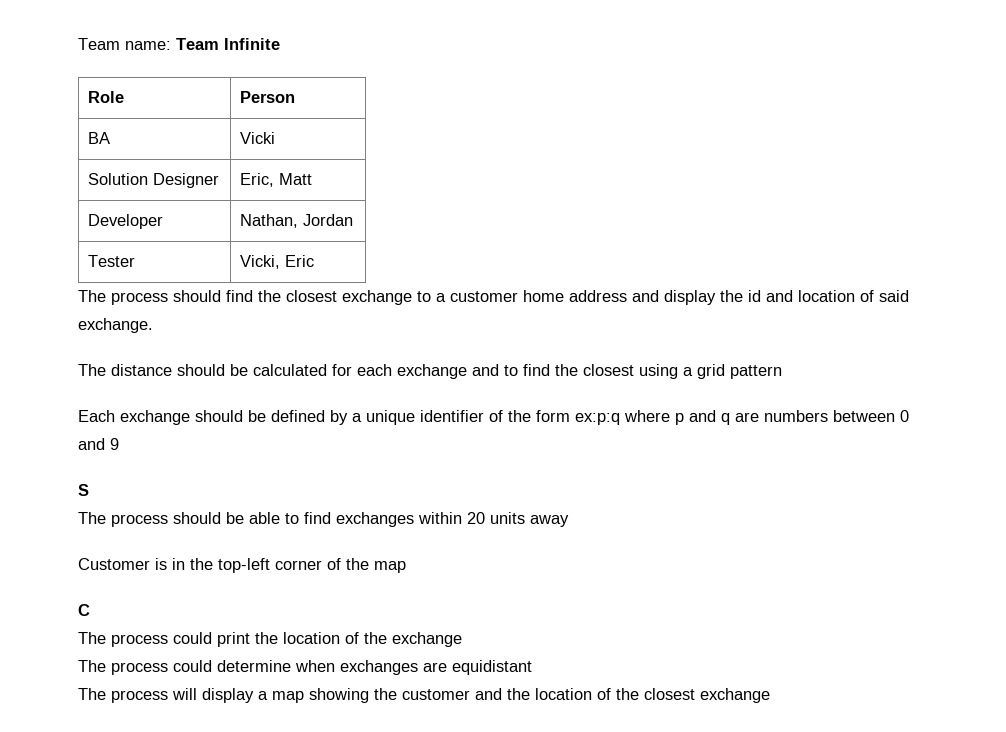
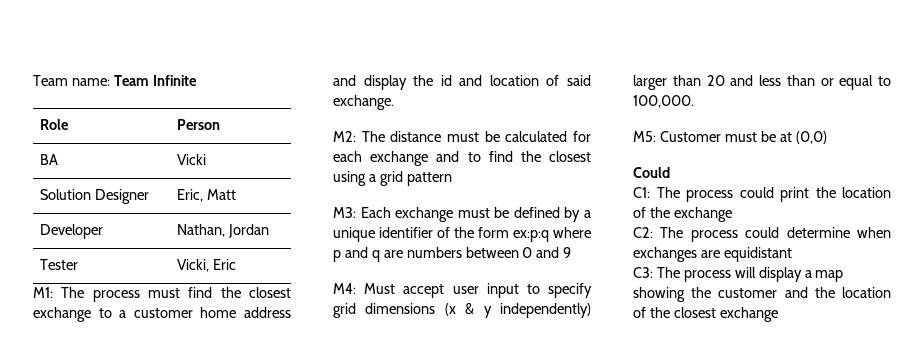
[78,290,221,305] The process should -> [33,287,180,302] M1: The process must
(153, 325) none -> [333,131,356,142] M2:
[177,364,225,376] should -> [447,132,479,142] must
(782, 372) none -> [333,207,356,218] M3:
[195,410,243,422] should -> [457,208,490,218] must
[78,484,89,496] [78,512,569,527] [78,558,406,573] [78,604,90,616] S // The process should be able to find exchanges within 20 units away // Customer is in the top-left corner of the map // C // -> [333,283,592,298] [333,303,591,318] [633,75,891,90] [633,95,694,108] [633,131,827,144] [633,167,670,178] [633,187,650,198] M4: Must accept user input to specify grid dimensions (x & y independently) larger than 20 and less than or equal to 100,000. // M5: Customer must be at (0,0) // Could // C1:
(462, 639) none -> [633,227,653,238] C2:
(532, 667) none -> [633,267,653,278] C3:

